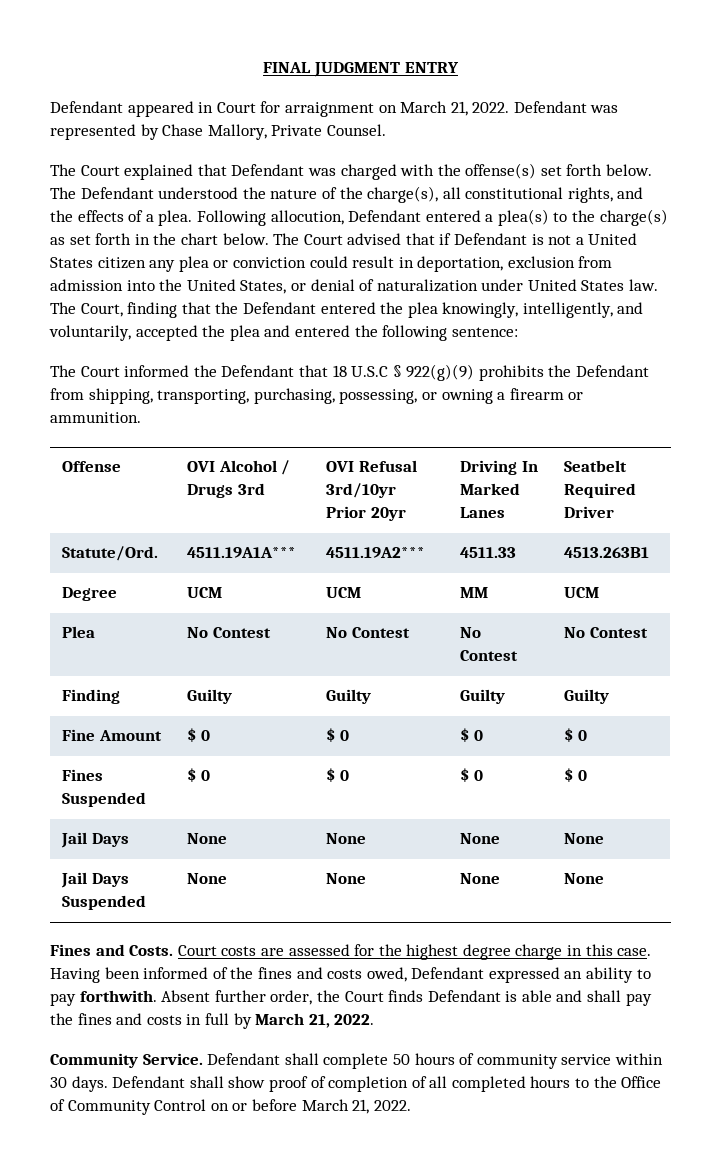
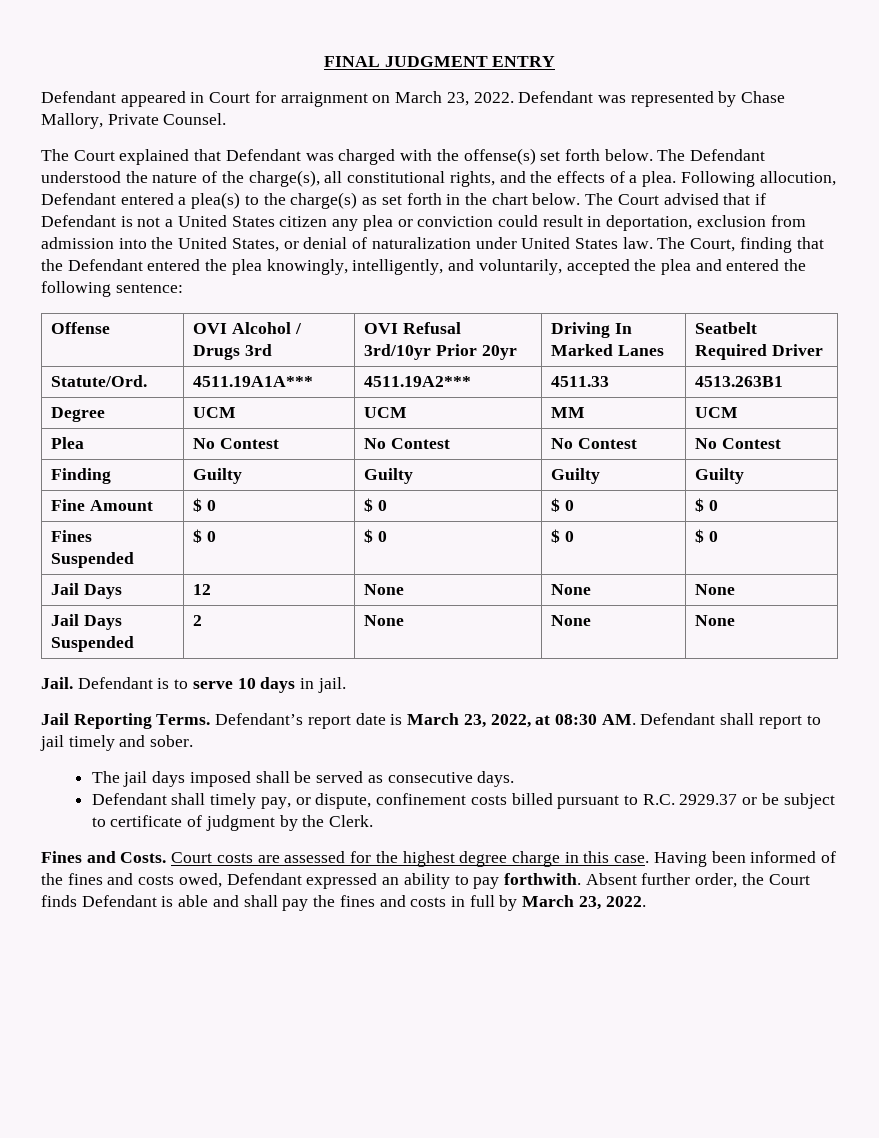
[450,101,468,116] 21, -> [446,92,469,106] 23,
[50,364,650,381] [50,388,584,404] [50,412,141,423] // The Court informed the Defendant that 18 U.S.C § 922(g)(9) prohibits the Defendant from shipping, transporting, purchasing, possessing, or owning a firearm or ammunition. -> (183, 288) none
[187,833,228,844] | None -> [193,584,212,595] | 12
[187,873,228,884] [326,873,367,884] [460,873,501,884] [564,873,605,884] | None | None | None | None -> [193,615,203,626] [364,615,405,626] [551,615,592,626] [695,615,736,626] [41,677,346,693] [41,713,821,729] [40,735,194,751] [91,771,515,787] [91,793,835,809] [91,815,374,831] | 2 | None | None | None // Jail. Defendant is to serve 10 days in jail. // Jail Reporting Terms. Defendant’s report date is March 23, 2022, at 08:30 AM. Defendant shall report to jail timely and sober. // The jail days imposed shall be served as consecutive days. // Defendant shall timely pay, or dispute, confinement costs billed pursuant to R.C. 2929.37 or be subject to certificate of judgment by the Clerk.
[308,1014,375,1028] [50,1053,663,1069] [50,1076,662,1092] [50,1099,411,1115] 21, 2022. // Community Service. Defendant shall complete 50 hours of community service within 30 days. Defendant shall show proof of completion of all completed hours to the Office of Community Control on or before March 21, 2022. -> [578,896,646,910] 23, 2022.

